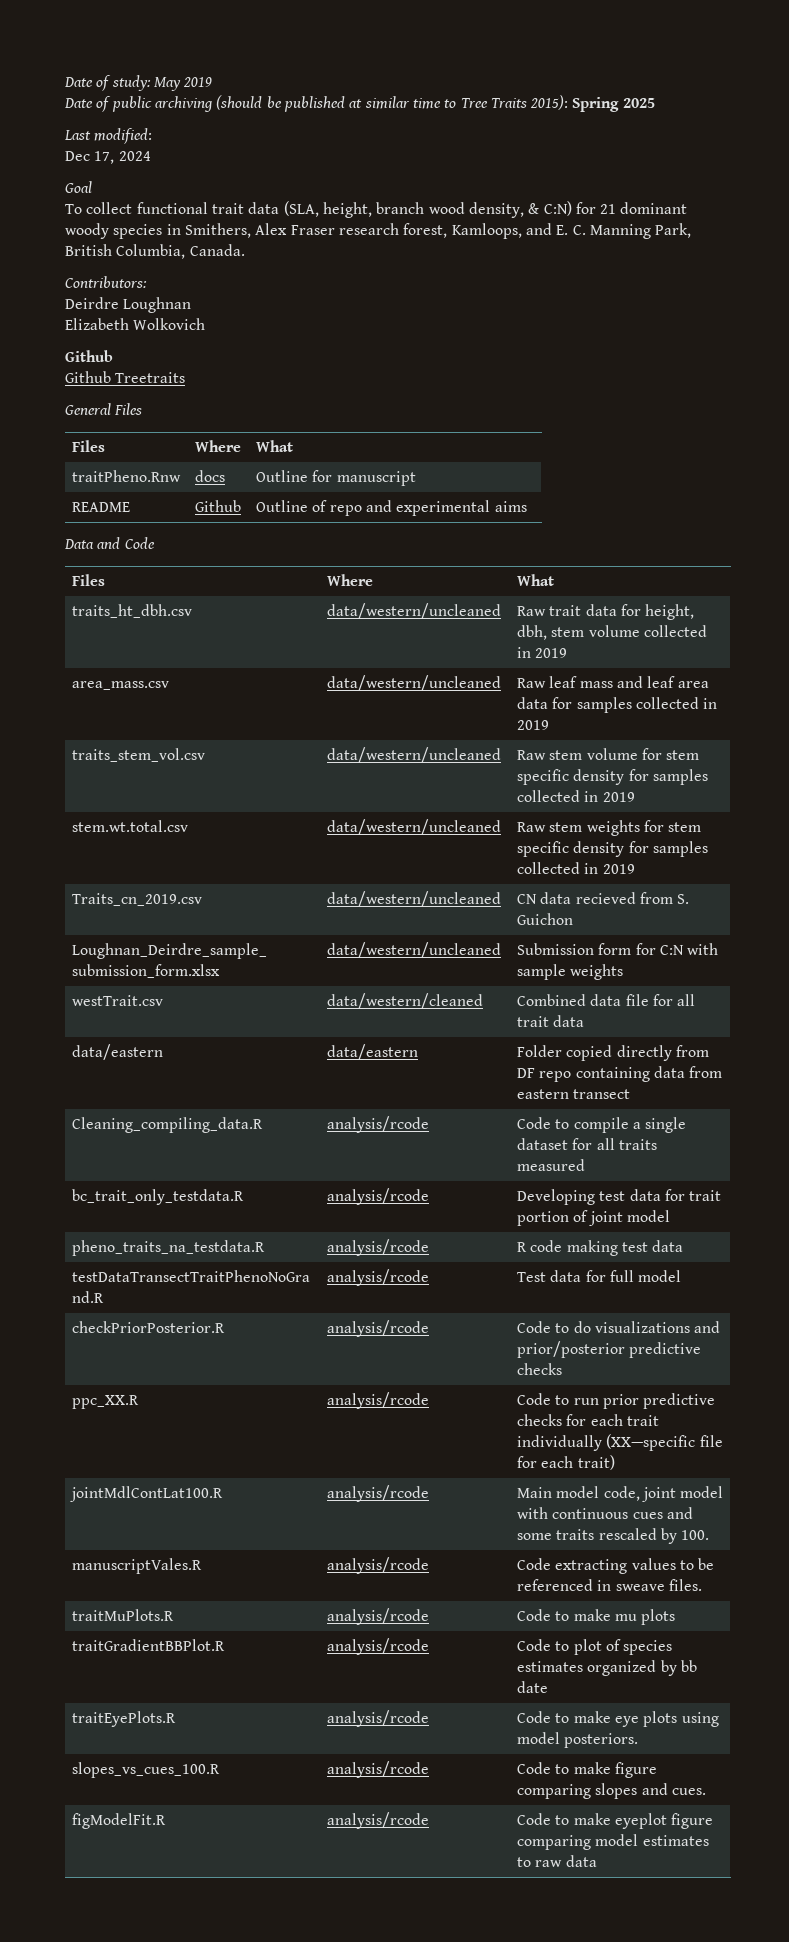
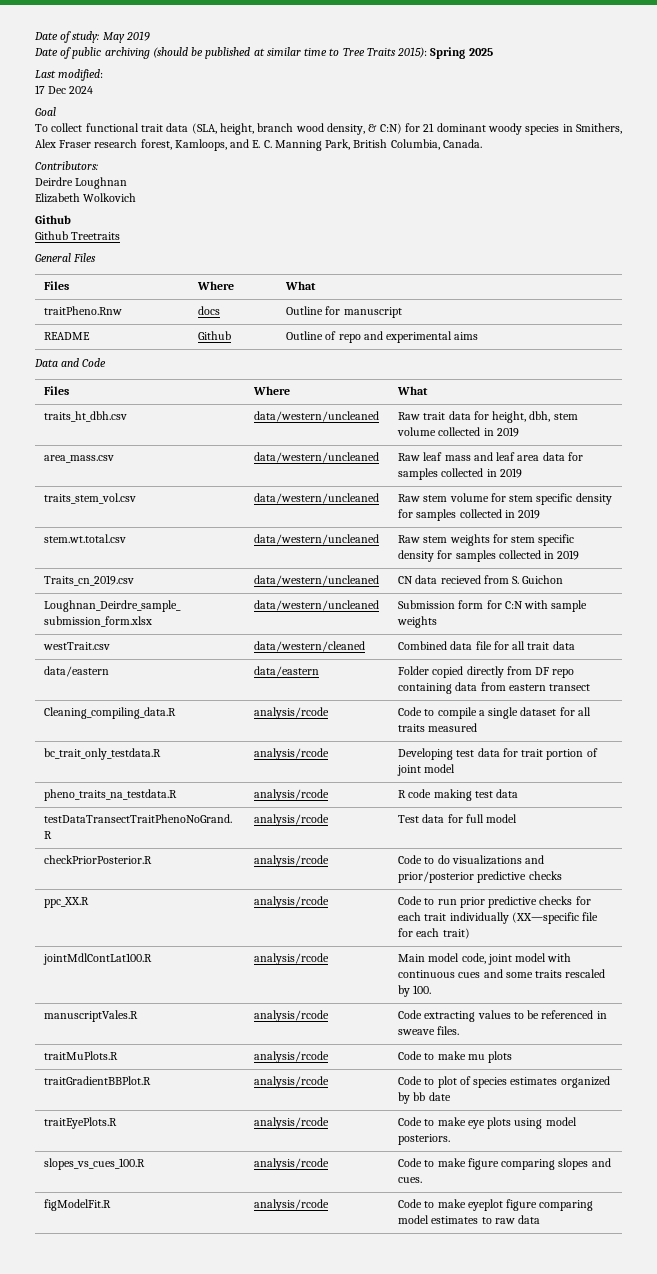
[65,151,115,164] Dec 17, -> [35,85,67,94] 17 Dec

